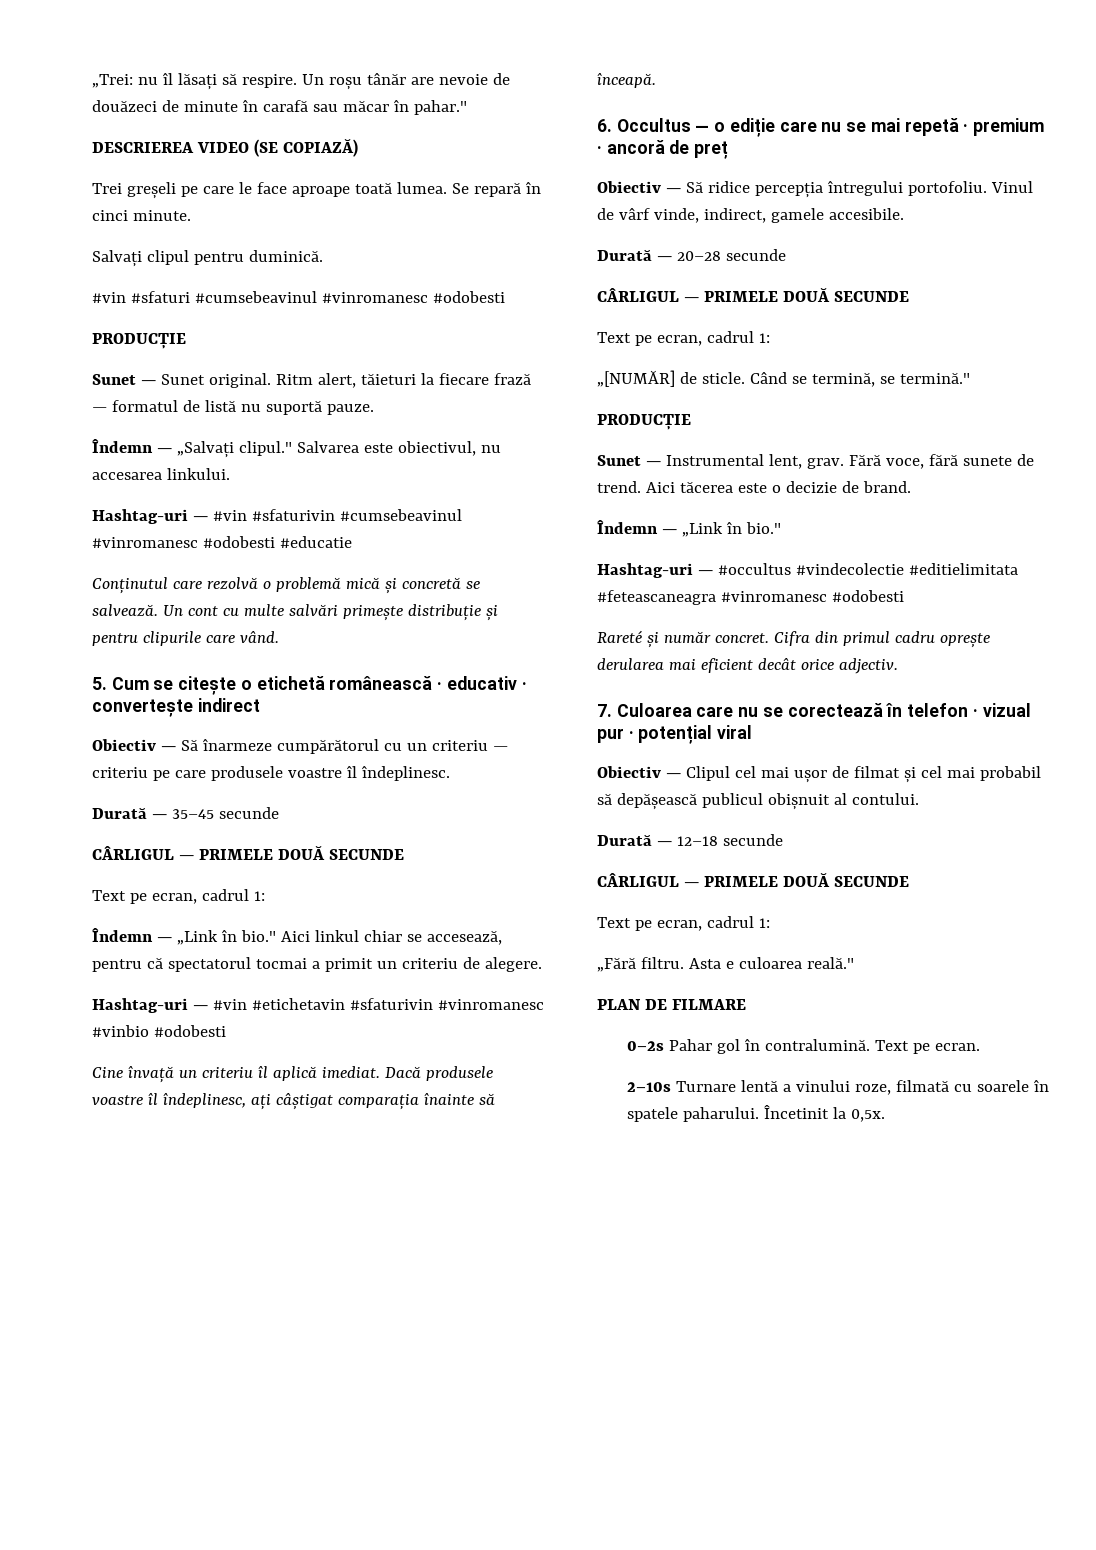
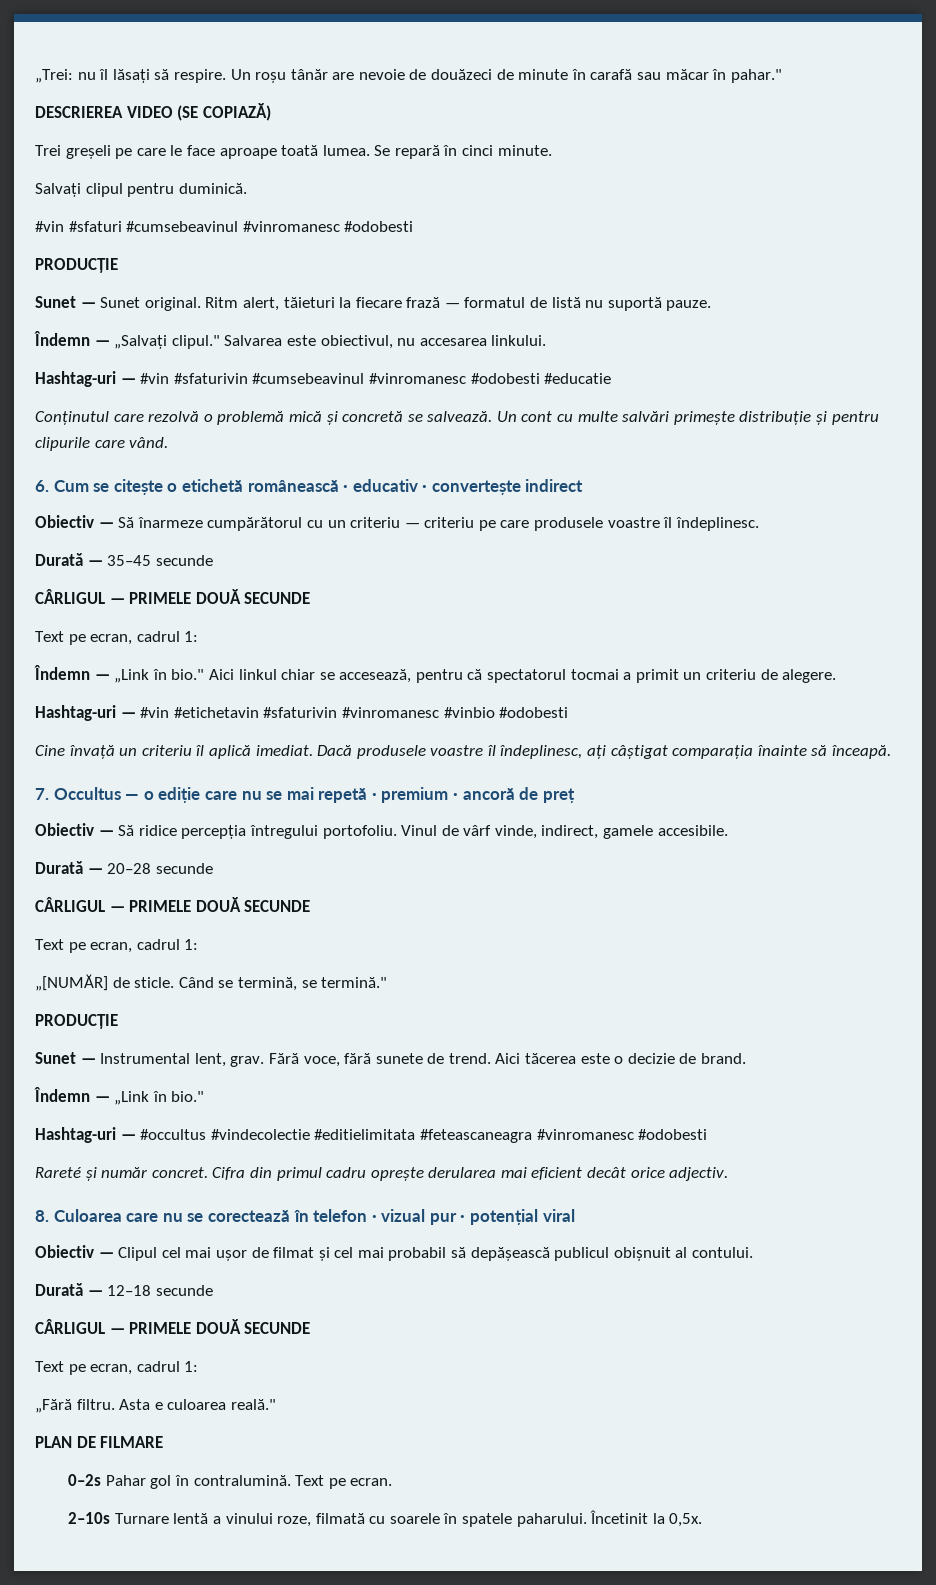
[92,677,107,690] 5. -> [35,480,49,492] 6.
[597,119,612,132] 6. -> [35,788,49,800] 7.
[597,704,612,717] 7. -> [35,1210,49,1222] 8.

